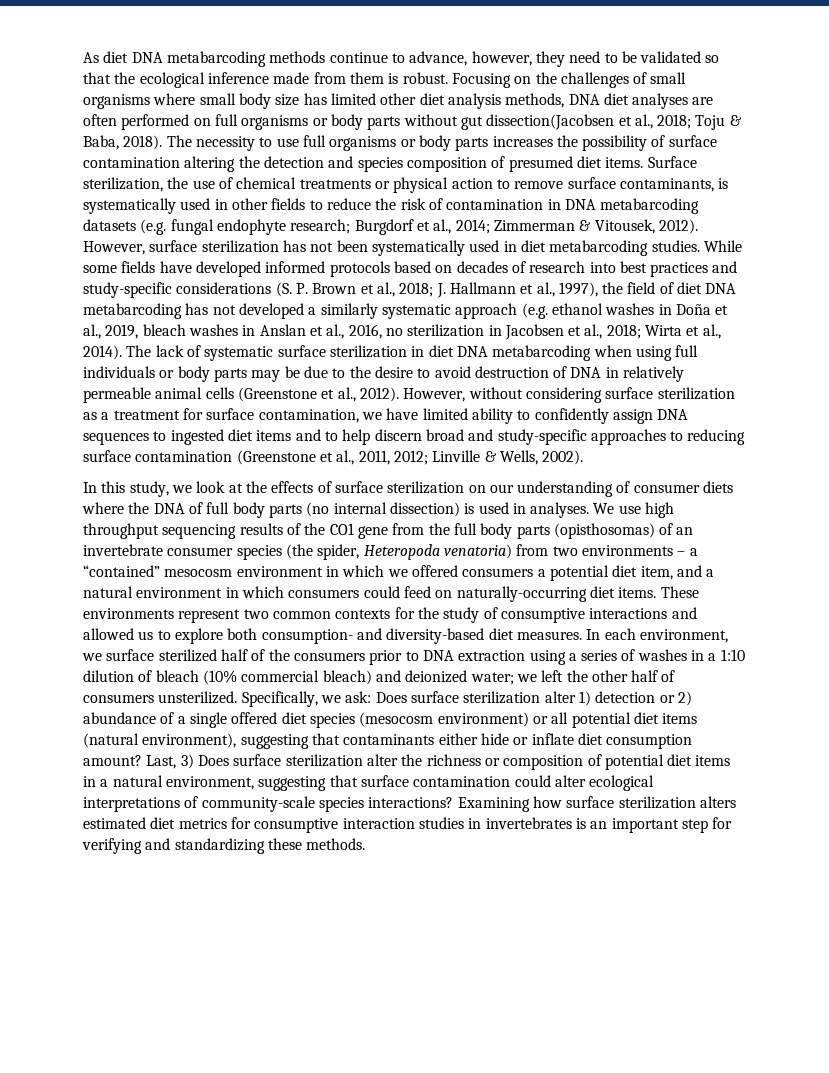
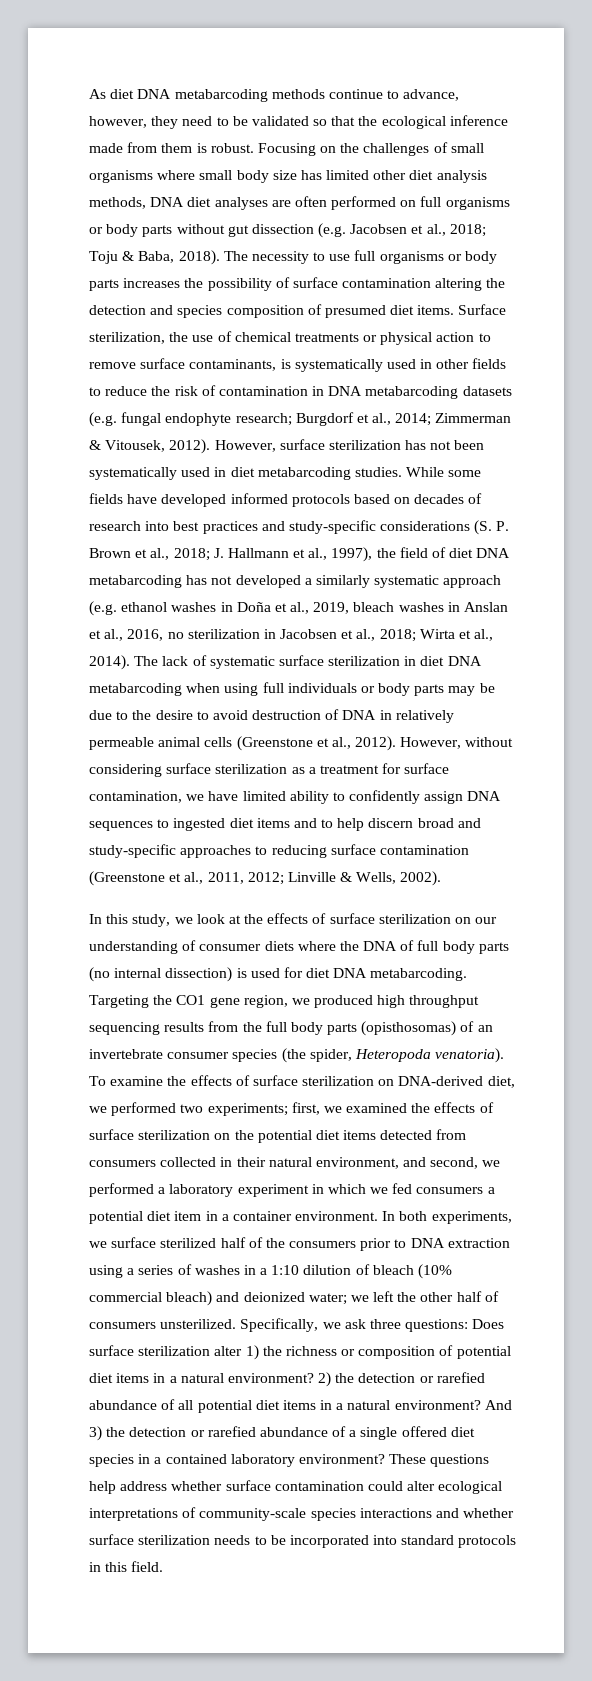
[486,114,615,130] dissection(Jacobsen -> [251,223,408,238] dissection (e.g. Jacobsen
[512,502,675,518] [83,523,388,539] in analyses. We use high throughput sequencing results of the CO1 gene -> [283,967,468,981] [89,995,480,1008] [89,1022,205,1035] for diet DNA metabarcoding. Targeting the CO1 gene region, we produced high throughput sequencing results
[443,544,698,559] [83,565,323,577] venatoria) from two environments – a “contained” mesocosm environment -> [435,1048,505,1063] [89,1075,515,1088] [89,1102,494,1116] [89,1129,467,1143] [89,1157,501,1169] [89,1183,309,1197] venatoria). To examine the effects of surface sterilization on DNA-derived diet, we performed two experiments; first, we examined the effects of surface sterilization on the potential diet items detected from consumers collected in their natural environment, and second, we performed a laboratory experiment
[411,565,458,577] offered -> [392,1183,413,1194] fed
[640,565,715,580] [83,586,699,602] [83,607,697,623] [83,628,728,644] item, and a natural environment in which consumers could feed on naturally-occurring diet items. These environments represent two common contexts for the study of consumptive interactions and allowed us to explore both consumption- and diversity-based diet measures. In each environment, -> [174,1211,512,1224] item in a container environment. In both experiments,
[345,691,372,703] ask: -> [344,1319,469,1332] ask three questions:
[595,691,692,706] [83,712,698,728] [83,733,693,749] [83,754,398,769] detection or 2) abundance of a single offered diet species (mesocosm environment) or all potential diet items (natural environment), suggesting that contaminants either hide or inflate diet consumption amount? Last, 3) Does surface sterilization alter -> (259, 1352) none
[165,775,358,791] environment, suggesting that -> [227,1372,485,1387] [89,1399,512,1413] [89,1426,475,1441] [89,1454,490,1467] [89,1481,223,1494] environment? 2) the detection or rarefied abundance of all potential diet items in a natural environment? And 3) the detection or rarefied abundance of a single offered diet species in a contained laboratory environment? These questions help address whether
[368,796,736,812] [83,817,733,833] [82,838,366,854] interactions? Examining how surface sterilization alters estimated diet metrics for consumptive interaction studies in invertebrates is an important step for verifying and standardizing these methods. -> [359,1508,515,1518] [89,1534,517,1548] [89,1561,164,1572] interactions and whether surface sterilization needs to be incorporated into standard protocols in this field.

